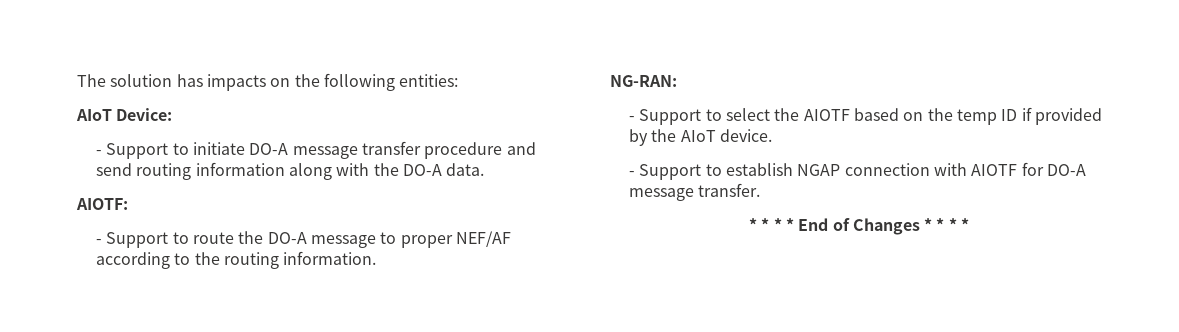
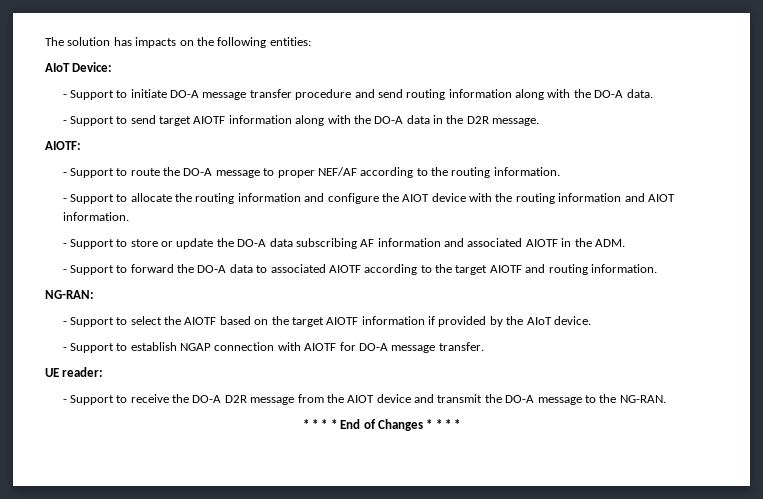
(485, 169) none -> [62,115,540,126] // - Support to send target AIOTF information along with the DO-A data in the D2R message.
(377, 258) none -> [62,193,675,204] [62,212,129,221] [62,238,625,249] [62,264,657,275] // - Support to allocate the routing information and configure the AIOT device with the routing information and AIOT information. // - Support to store or update the DO-A data subscribing AF information and associated AIOTF in the ADM. // - Support to forward the DO-A data to associated AIOTF according to the target AIOTF and routing information.
[956,109,1018,125] temp ID -> [291,316,425,327] target AIOTF information
(761, 190) none -> [45,367,104,377] [62,394,666,405] // UE reader: // - Support to receive the DO-A D2R message from the AIOT device and transmit the DO-A message to the NG-RAN.

